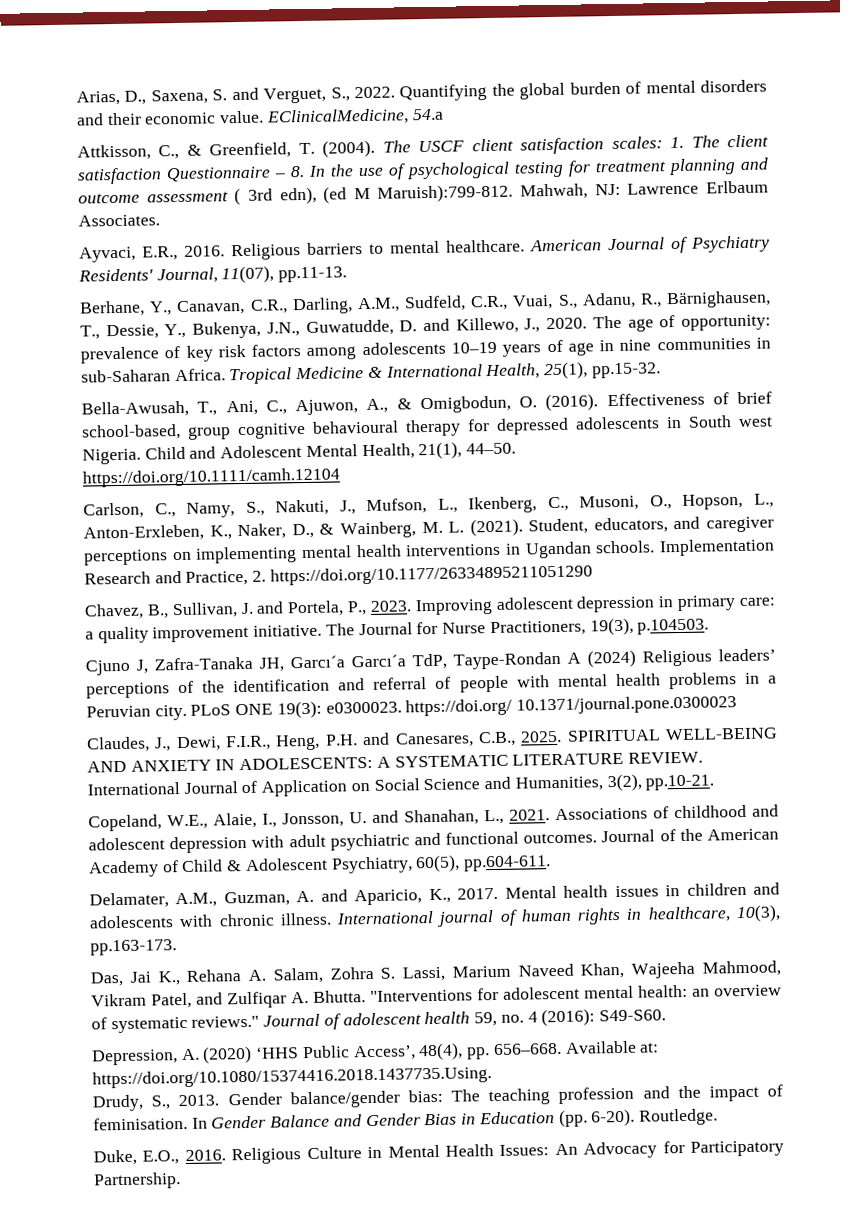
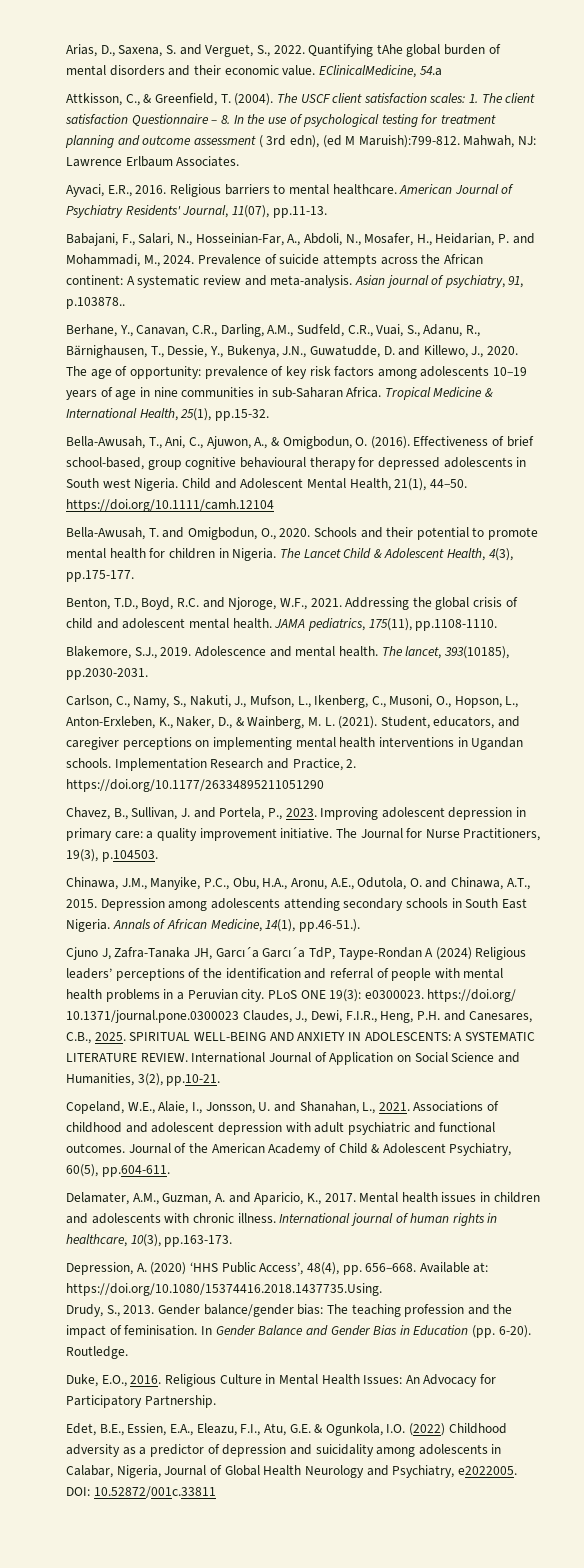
[491,83,515,96] the -> [376,44,403,54] tAhe
(348, 274) none -> [66,233,535,246] [66,254,483,267] [66,275,524,288] [66,297,125,309] // Babajani, F., Salari, N., Hosseinian-Far, A., Abdoli, N., Mosafer, H., Heidarian, P. and Mohammadi, M., 2024. Prevalence of suicide attempts across the African continent: A systematic review and meta-analysis. Asian journal of psychiatry, 91, p.103878..
(340, 477) none -> [66,527,539,540] [66,548,513,561] [66,570,134,582] [66,597,518,610] [66,618,498,631] [66,646,509,659] [66,668,148,680] // Bella-Awusah, T. and Omigbodun, O., 2020. Schools and their potential to promote mental health for children in Nigeria. The Lancet Child & Adolescent Health, 4(3), pp.175-177. // Benton, T.D., Boyd, R.C. and Njoroge, W.F., 2021. Addressing the global crisis of child and adolescent mental health. JAMA pediatrics, 175(11), pp.1108-1110. // Blakemore, S.J., 2019. Adolescence and mental health. The lancet, 393(10185), pp.2030-2031.
(710, 626) none -> [66,877,530,890] [66,898,527,911] [66,919,360,932] // Chinawa, J.M., Manyike, P.C., Obu, H.A., Aronu, A.E., Odutola, O. and Chinawa, A.T., 2015. Depression among adolescents attending secondary schools in South East Nigeria. Annals of African Medicine, 14(1), pp.46-51.).
(738, 705) // -> (239, 1016) none
[90,960,781,987] [91,984,782,1009] [91,1008,666,1034] // Das, Jai K., Rehana A. Salam, Zohra S. Lassi, Marium Naveed Khan, Wajeeha Mahmood, Vikram Patel, and Zulfiqar A. Bhutta. "Interventions for adolescent mental health: an overview of systematic reviews." Journal of adolescent health 59, no. 4 (2016): S49-S60. -> (233, 1241) none
(181, 1181) none -> [66,1423,507,1436] [66,1444,502,1457] [66,1465,517,1478] [66,1486,216,1498] // Edet, B.E., Essien, E.A., Eleazu, F.I., Atu, G.E. & Ogunkola, I.O. (2022) Childhood adversity as a predictor of depression and suicidality among adolescents in Calabar, Nigeria, Journal of Global Health Neurology and Psychiatry, e2022005. DOI: 10.52872/001c.33811

